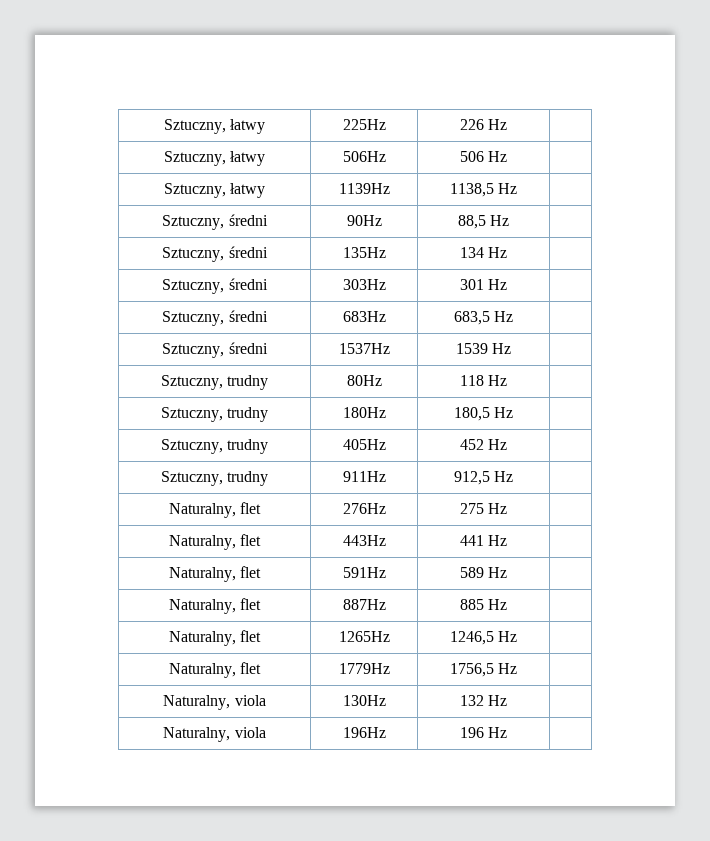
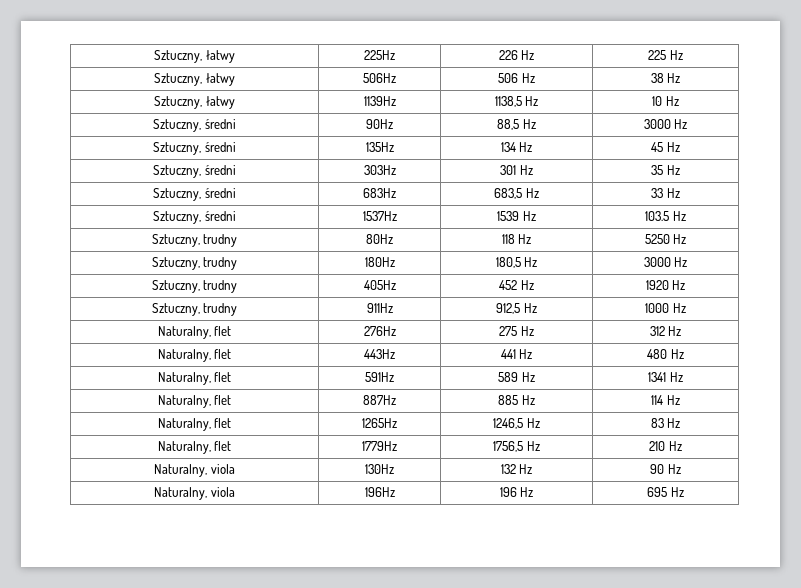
(508, 124) none -> [648,50,684,60] 225 Hz
(508, 156) none -> [650,73,682,83] 38 Hz
(518, 188) none -> [652,96,680,106] 10 Hz
(510, 220) none -> [643,119,689,129] 3000 Hz
(508, 252) none -> [651,142,681,152] 45 Hz
(508, 284) none -> [651,165,681,175] 35 Hz
(514, 316) none -> [651,188,681,198] 33 Hz
(512, 348) none -> [645,211,687,221] 103.5 Hz
(508, 380) none -> [644,234,688,244] 5250 Hz
(514, 412) none -> [643,257,689,267] 3000 Hz
(508, 444) none -> [645,280,687,290] 1920 Hz
(514, 476) none -> [645,303,687,313] 1000 Hz
(508, 508) none -> [649,326,683,336] 312 Hz
(508, 540) none -> [647,349,685,359] 480 Hz
(508, 572) none -> [648,372,684,382] 1341 Hz
(508, 604) none -> [651,395,681,405] 114 Hz
(518, 636) none -> [650,418,682,428] 83 Hz
(518, 668) none -> [649,441,683,451] 210 Hz
(508, 700) none -> [650,464,682,474] 90 Hz
(508, 732) none -> [647,487,685,497] 695 Hz

